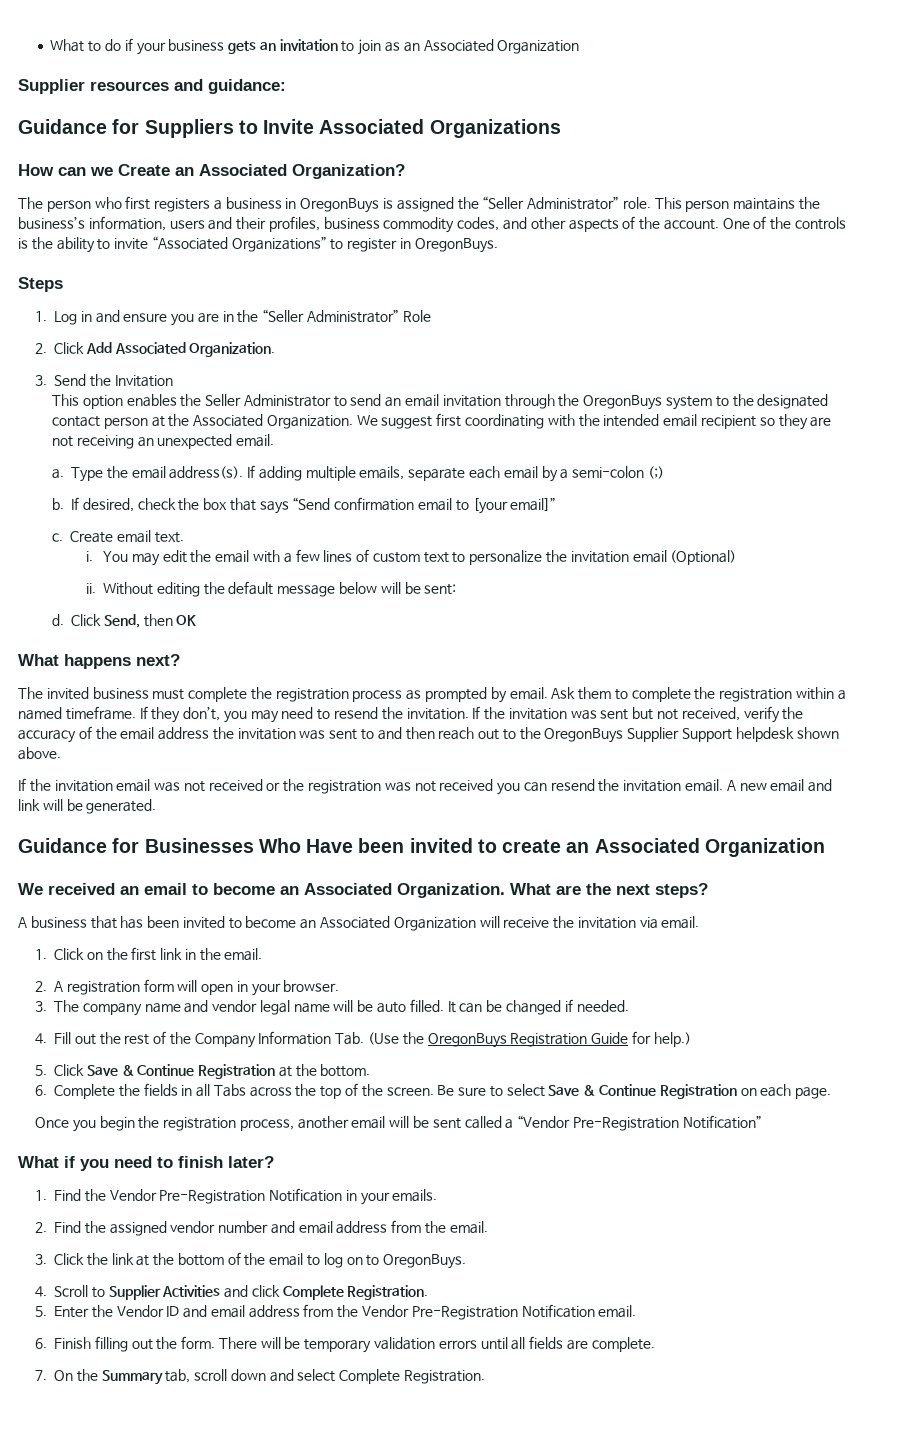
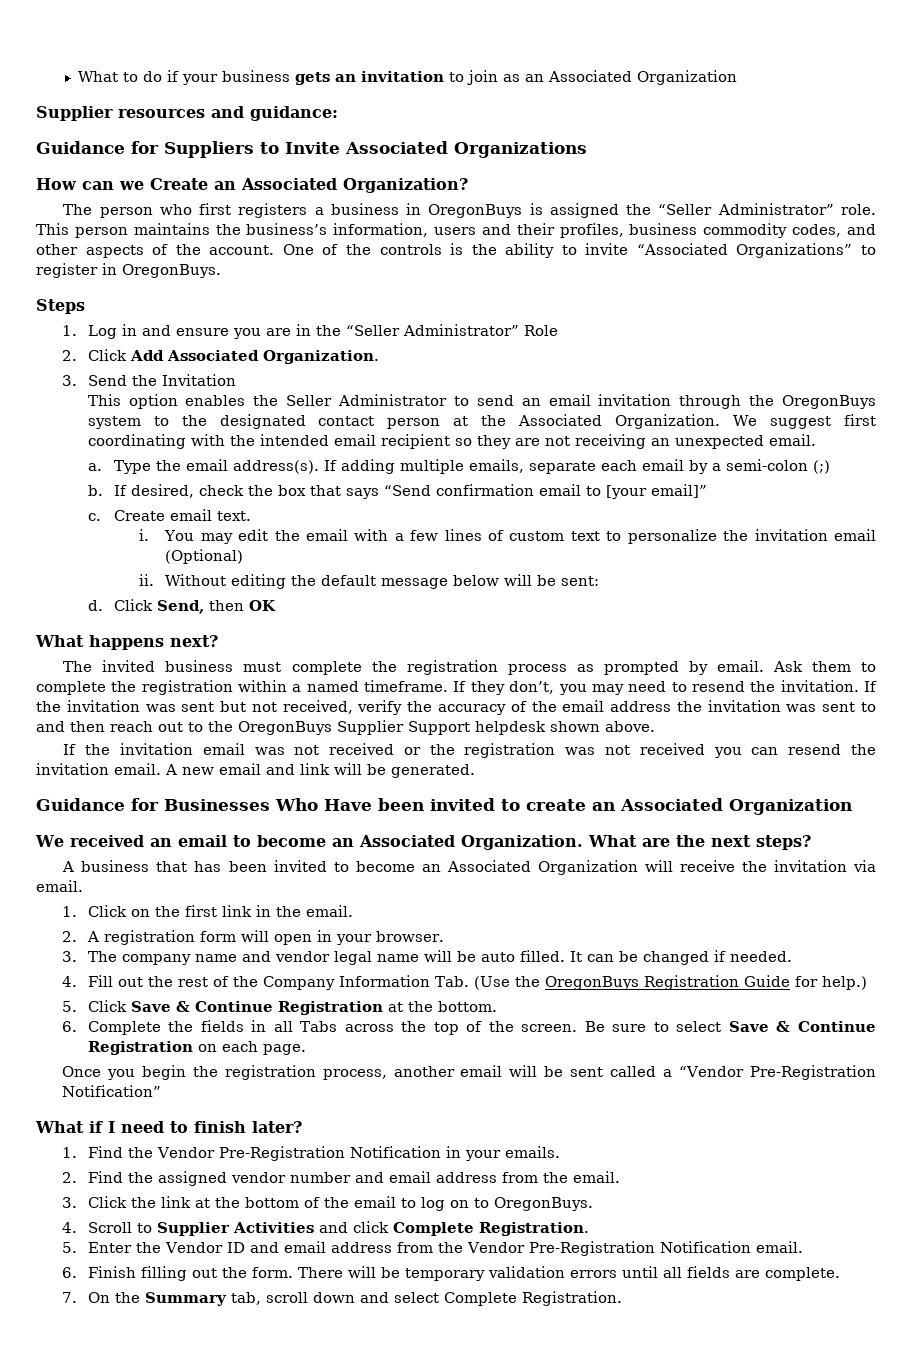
[80,1159,109,1171] you -> [108,1121,115,1133] I

